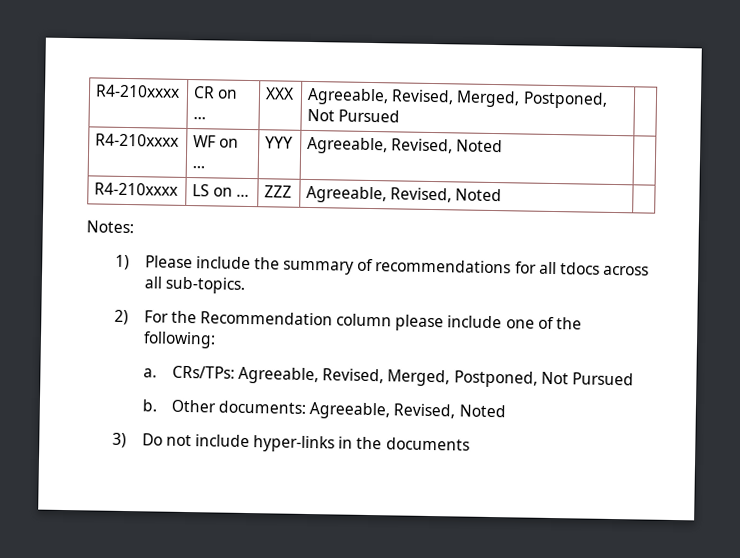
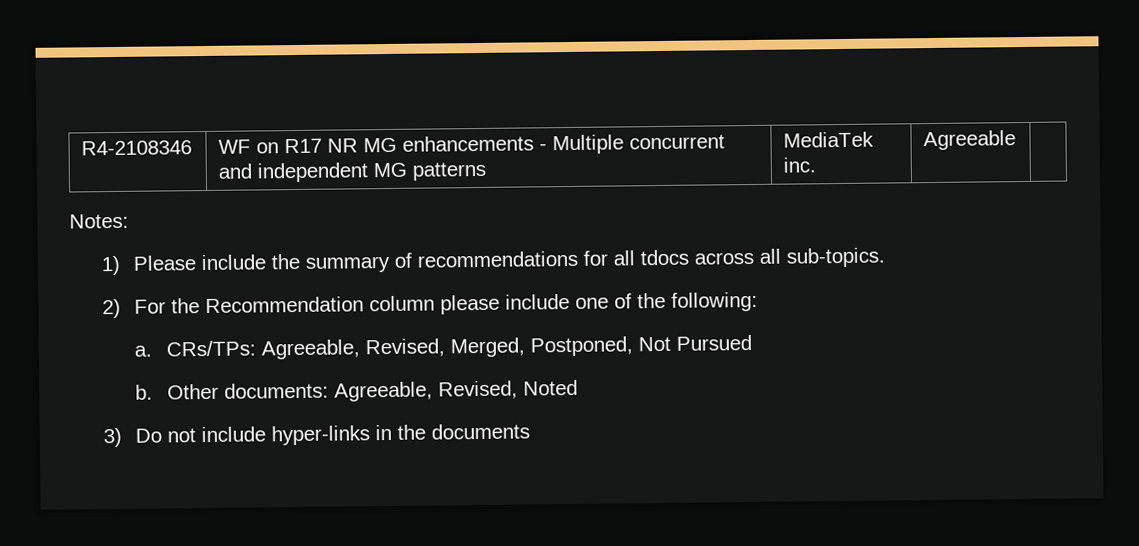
[95,84,181,98] [193,86,239,99] [193,116,207,120] [265,87,296,100] [307,87,608,109] [307,108,401,123] [95,133,180,147] [193,135,240,148] [192,165,206,169] [265,136,294,149] [307,136,504,155] [94,182,179,196] [192,184,250,198] [264,185,293,198] [306,185,503,204] R4-210xxxx | CR on … | XXX | Agreeable, Revised, Merged, Postponed, Not Pursued | // R4-210xxxx | WF on … | YYY | Agreeable, Revised, Noted | // R4-210xxxx | LS on … | ZZZ | Agreeable, Revised, Noted -> [81,140,193,156] [218,134,726,155] [218,161,487,183] [783,131,875,148] [783,157,817,173] [923,130,1017,151] R4-2108346 | WF on R17 NR MG enhancements - Multiple concurrent and independent MG patterns | MediaTek inc. | Agreeable

